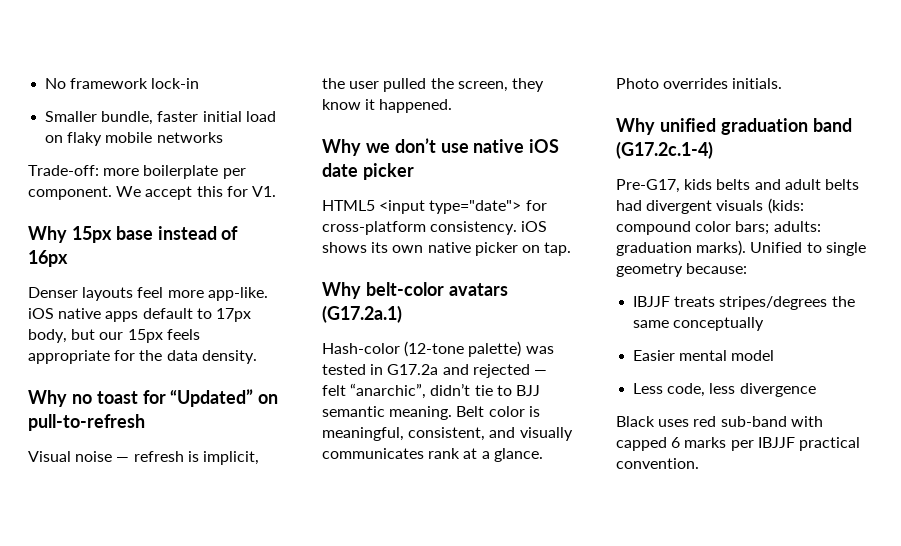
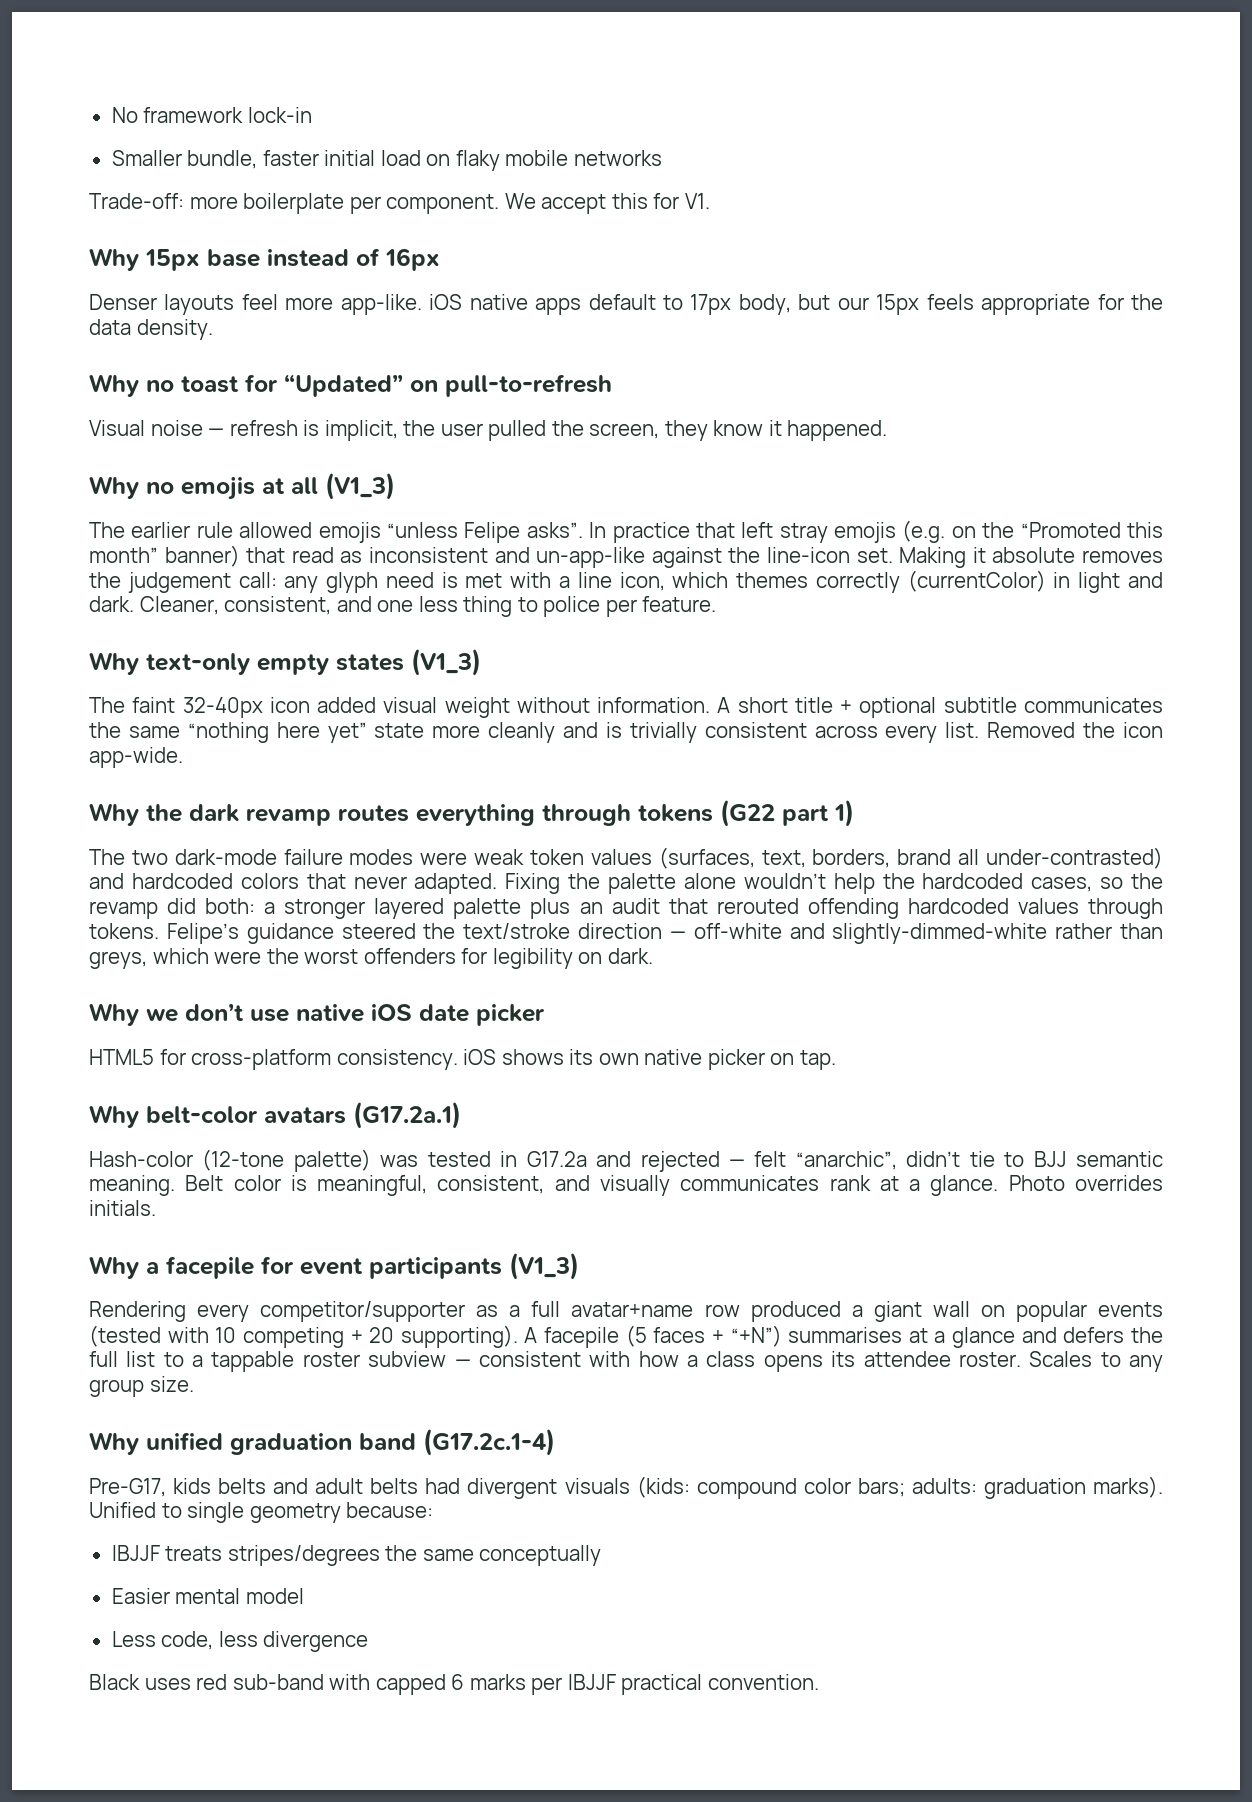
(453, 106) none -> [89,472,395,500] [89,520,1164,543] [89,545,1164,568] [89,570,1164,593] [89,596,717,617] [89,648,481,676] [89,697,1163,718] [89,722,1163,743] [89,747,183,768] [89,799,854,827] [89,847,1163,869] [89,873,1163,894] [89,898,1164,919] [89,923,1163,944] [89,948,653,969] // Why no emojis at all (V1_3) // The earlier rule allowed emojis “unless Felipe asks”. In practice that left stray emojis (e.g. on the “Promoted this month” banner) that read as inconsistent and un-app-like against the line-icon set. Making it absolute removes the judgement call: any glyph need is met with a line icon, which themes correctly (currentColor) in light and dark. Cleaner, consistent, and one less thing to police per feature. // Why text-only empty states (V1_3) // The faint 32-40px icon added visual weight without information. A short title + optional subtitle communicates the same “nothing here yet” state more cleanly and is trivially consistent across every list. Removed the icon app-wide. // Why the dark revamp routes everything through tokens (G22 part 1) // The two dark-mode failure modes were weak token values (surfaces, text, borders, brand all under-contrasted) and hardcoded colors that never adapted. Fixing the palette alone wouldn’t help the hardcoded cases, so the revamp did both: a stronger layered palette plus an audit that rerouted offending hardcoded values through tokens. Felipe’s guidance steered the text/stroke direction — off-white and slightly-dimmed-white rather than greys, which were the worst offenders for legibility on dark.
[379,200,522,214] <input type="date"> -> (154, 1057) none
(783, 83) none -> [89,1252,579,1280] [89,1301,1163,1322] [89,1325,1164,1348] [89,1351,1163,1372] [89,1376,194,1397] // Why a facepile for event participants (V1_3) // Rendering every competitor/supporter as a full avatar+name row produced a giant wall on popular events (tested with 10 competing + 20 supporting). A facepile (5 faces + “+N”) summarises at a glance and defers the full list to a tappable roster subview — consistent with how a class opens its attendee roster. Scales to any group size.

